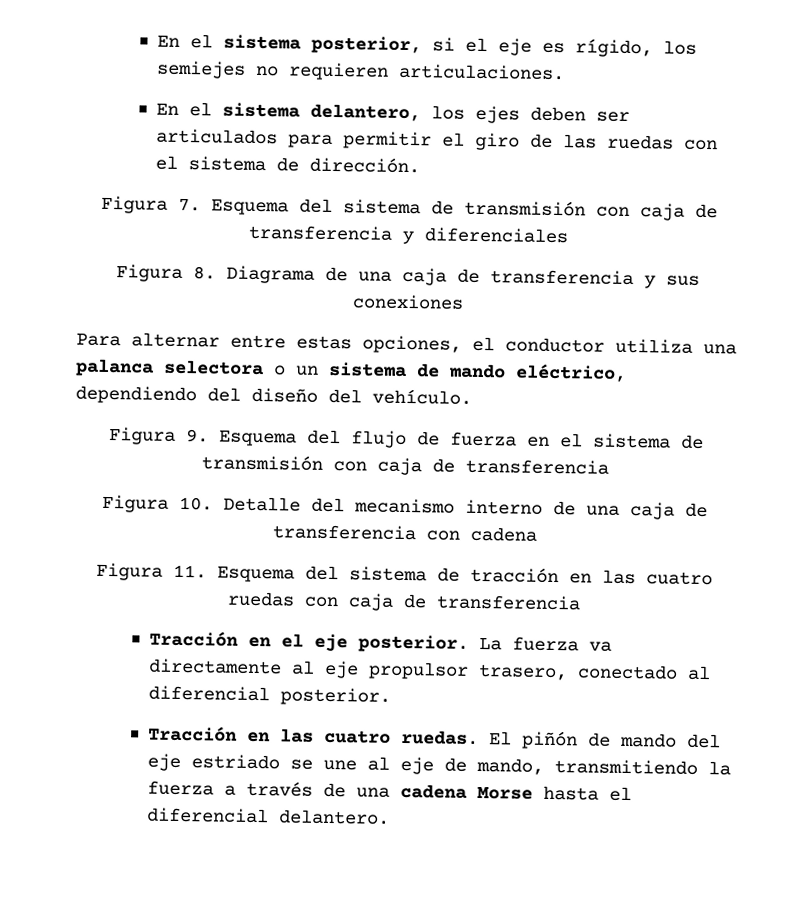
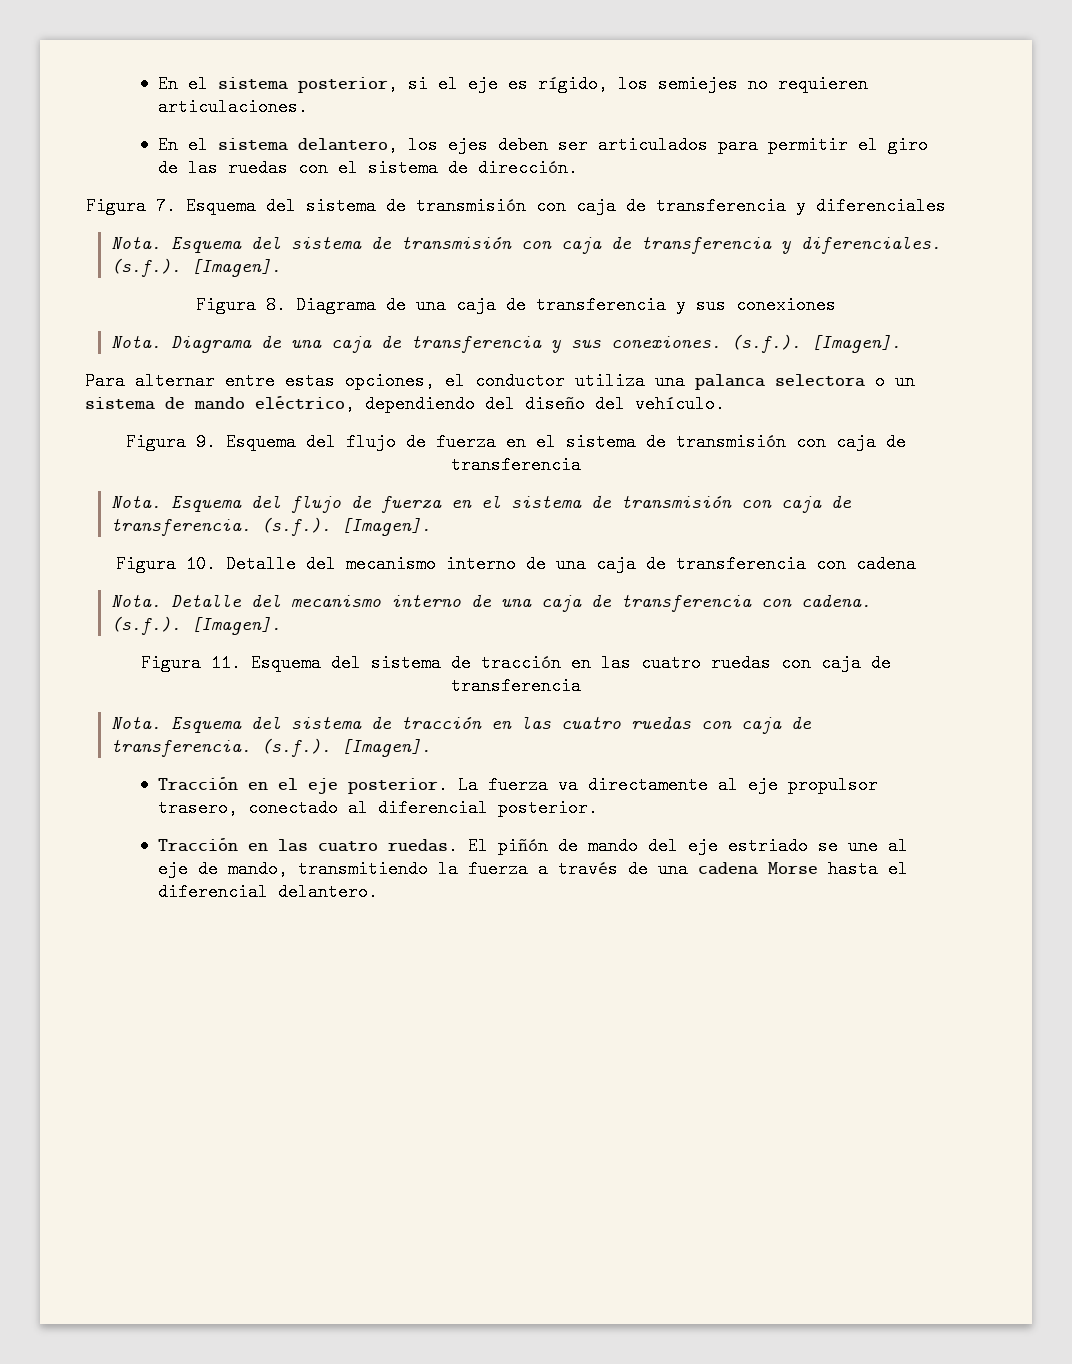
(568, 235) none -> [111,236,942,254] [111,258,282,277] // Nota. Esquema del sistema de transmisión con caja de transferencia y diferenciales. (s.f.). [Imagen].
(464, 302) none -> [111,334,902,353] // Nota. Diagrama de una caja de transferencia y sus conexiones. (s.f.). [Imagen].
(609, 466) none -> [111,495,853,513] [111,517,432,536] // Nota. Esquema del flujo de fuerza en el sistema de transmisión con caja de transferencia. (s.f.). [Imagen].
(537, 534) none -> [111,594,872,612] [111,616,282,635] // Nota. Detalle del mecanismo interno de una caja de transferencia con cadena. (s.f.). [Imagen].
(581, 602) none -> [111,716,813,734] [111,738,432,757] // Nota. Esquema del sistema de tracción en las cuatro ruedas con caja de transferencia. (s.f.). [Imagen].

